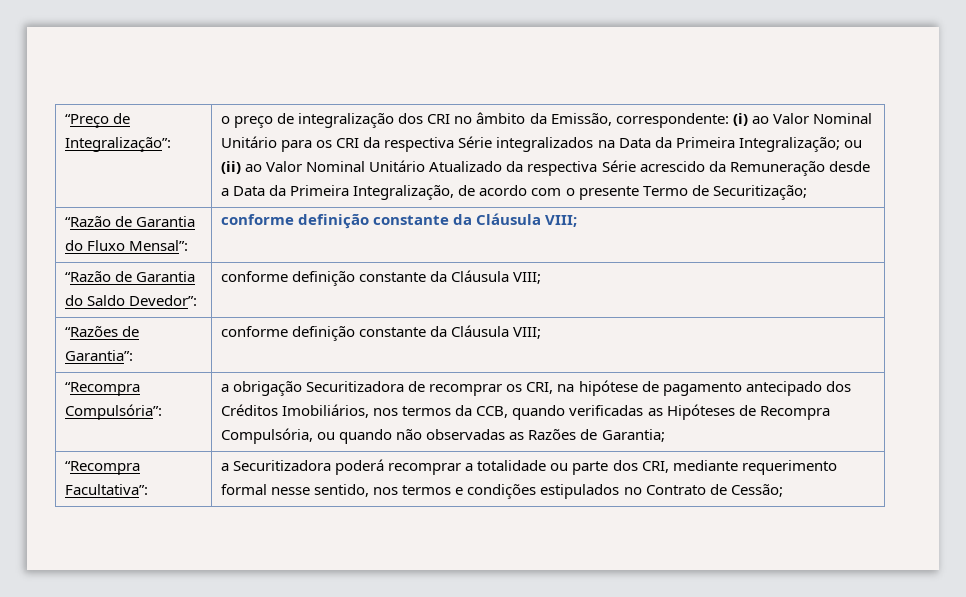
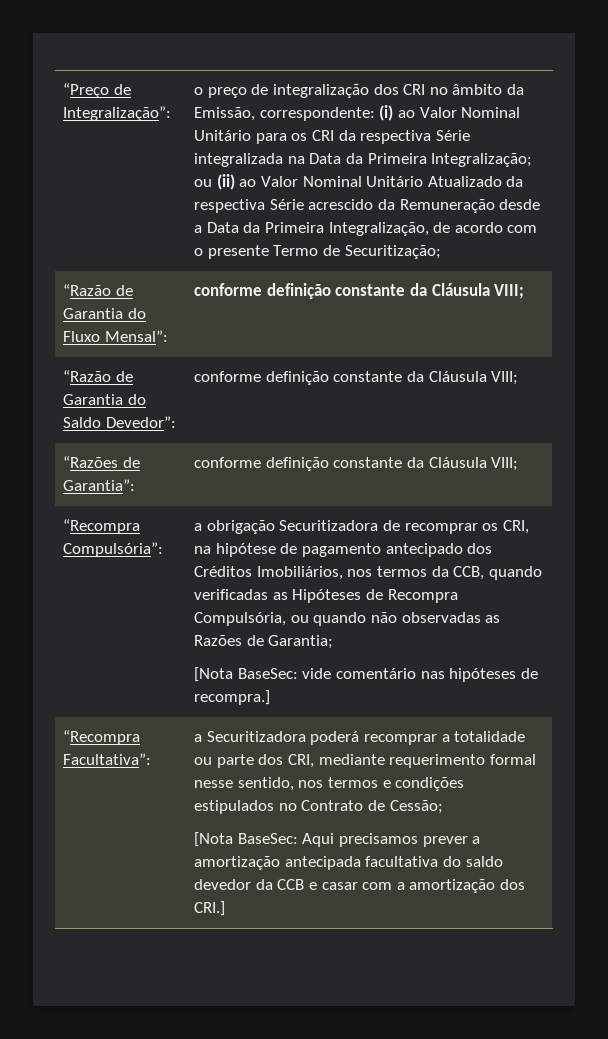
[496,137,594,152] integralizados -> [194,153,284,167] integralizada
(665, 435) none -> [194,667,538,682] [194,690,271,705] // [Nota BaseSec: vide comentário nas hipóteses de recompra.]
(783, 490) none -> [194,832,481,847] [194,856,503,870] [194,879,525,893] [194,901,226,916] // [Nota BaseSec: Aqui precisamos prever a amortização antecipada facultativa do saldo devedor da CCB e casar com a amortização dos CRI.]

